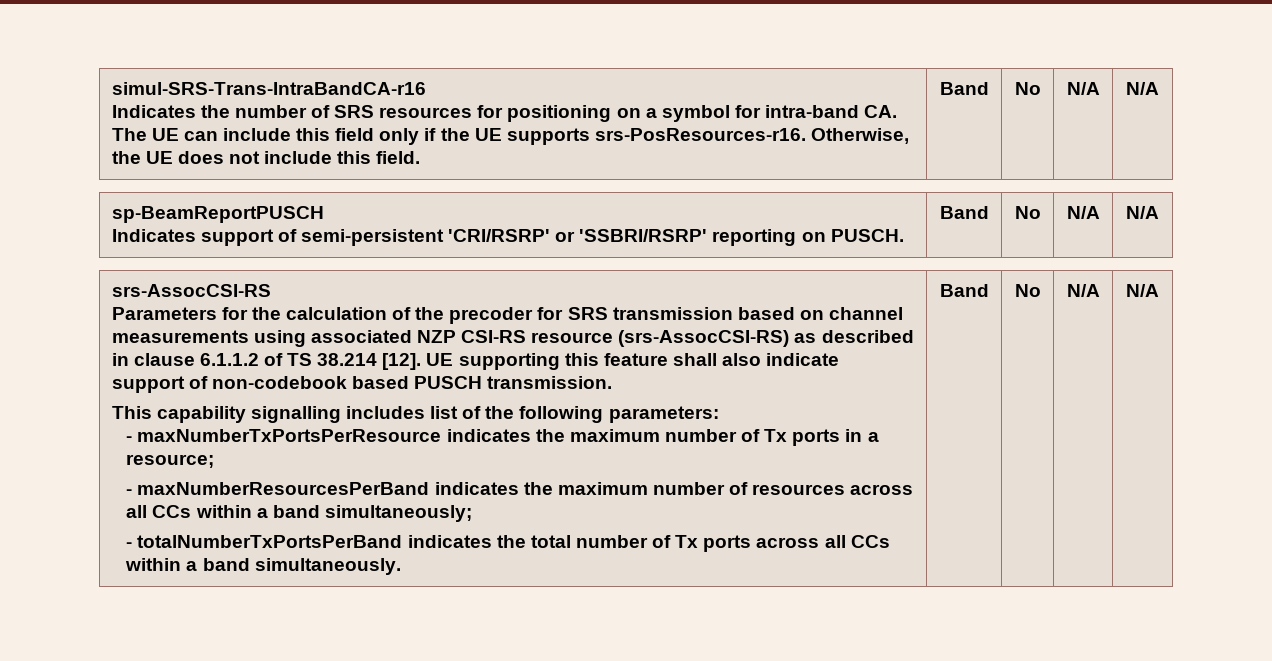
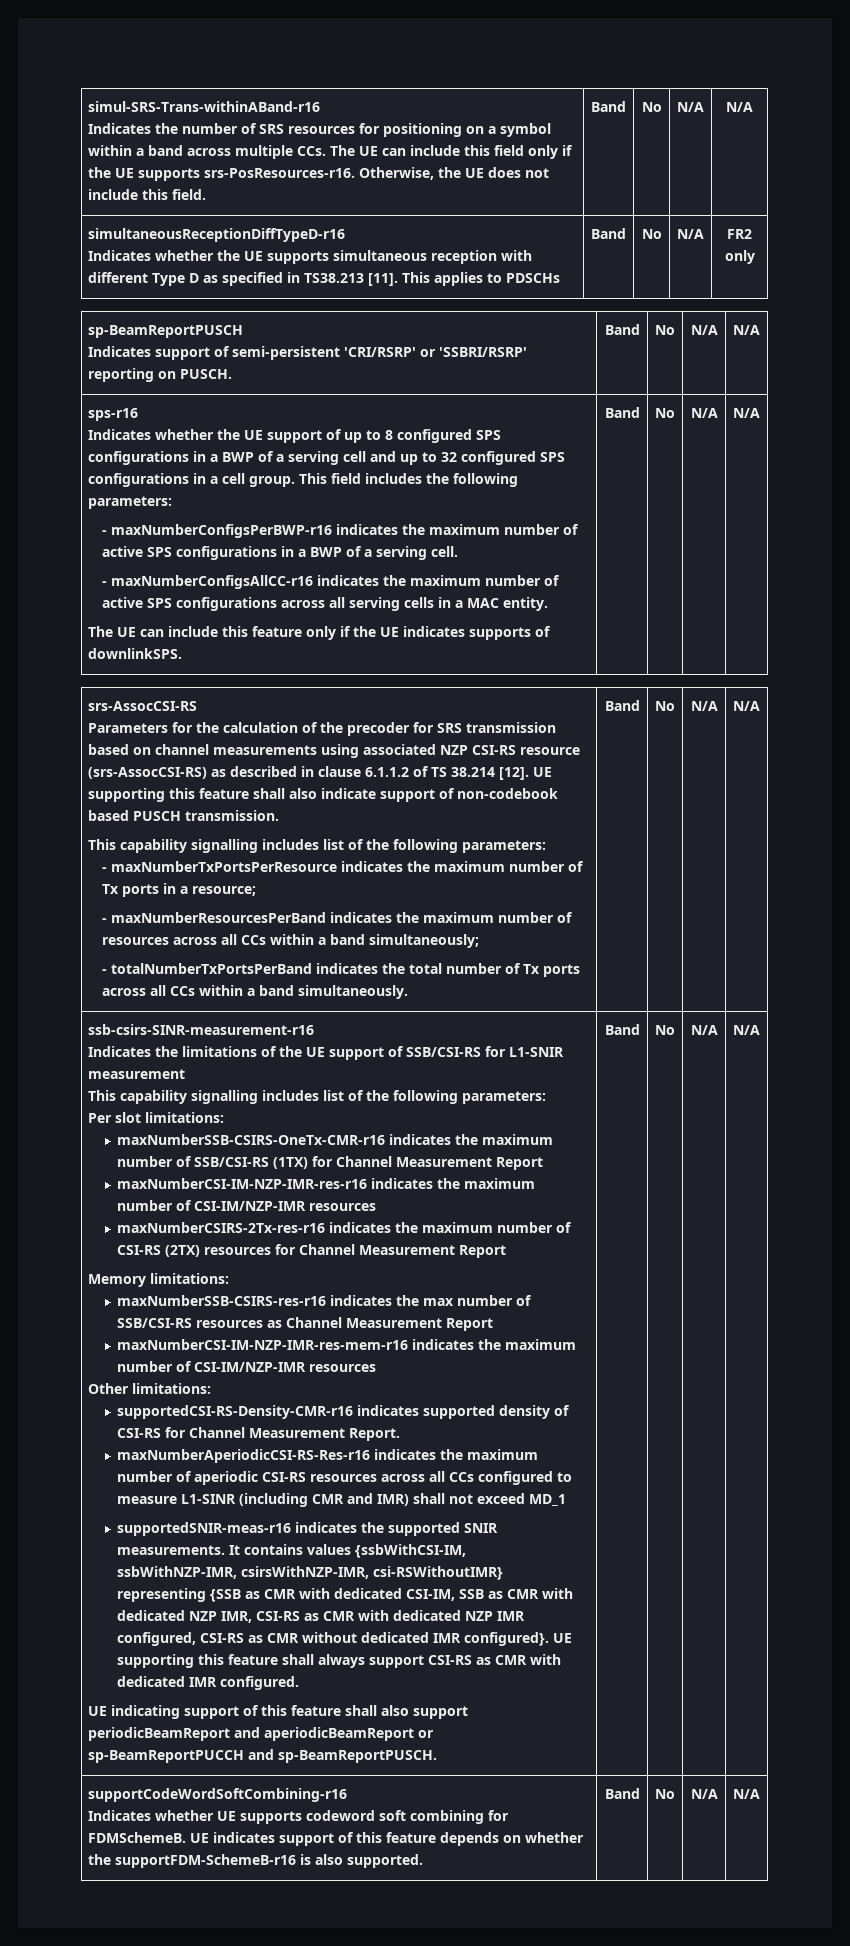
[111,82,426,95] simul-SRS-Trans-IntraBandCA-r16 -> [88,101,321,112] simul-SRS-Trans-withinABand-r16
[734,105,898,118] for intra-band CA. -> [88,145,327,159] within a band across multiple CCs.
(1159, 88) none -> [88,228,346,242] [88,250,533,264] [88,272,561,286] [591,228,626,239] [641,229,662,239] [677,229,704,239] [727,229,752,239] [724,250,755,264] // simultaneousReceptionDiffTypeD-r16 // Indicates whether the UE supports simultaneous reception with different Type D as specified in TS38.213 [11]. This applies to PDSCHs | Band | No | N/A | FR2 only
(1159, 212) none -> [88,408,139,421] [88,429,502,443] [88,451,566,465] [88,473,519,487] [88,496,173,509] [101,524,579,538] [101,546,458,560] [101,575,560,589] [101,597,548,611] [88,626,552,640] [88,648,183,659] [604,407,640,418] [655,408,675,418] [690,408,718,418] [733,408,760,418] // sps-r16 // Indicates whether the UE support of up to 8 configured SPS configurations in a BWP of a serving cell and up to 32 configured SPS configurations in a cell group. This field includes the following parameters: // - maxNumberConfigsPerBWP-r16 indicates the maximum number of active SPS configurations in a BWP of a serving cell. // - maxNumberConfigsAllCC-r16 indicates the maximum number of active SPS configurations across all serving cells in a MAC entity. // The UE can include this feature only if the UE indicates supports of downlinkSPS. | Band | No | N/A | N/A
(1159, 290) none -> [88,1024,315,1035] [88,1046,565,1060] [88,1069,186,1079] [88,1090,547,1104] [88,1112,225,1123] [117,1134,554,1145] [117,1156,544,1170] [117,1178,536,1189] [117,1200,377,1211] [117,1222,573,1233] [117,1244,507,1258] [88,1273,230,1287] [117,1295,533,1306] [117,1317,494,1331] [117,1339,577,1350] [117,1361,377,1372] [88,1383,212,1394] [117,1405,571,1419] [117,1427,401,1441] [117,1449,539,1463] [117,1471,573,1485] [117,1493,567,1507] [117,1522,499,1536] [117,1544,467,1558] [117,1566,504,1580] [117,1588,574,1602] [117,1610,526,1623] [117,1632,573,1646] [117,1654,562,1668] [117,1676,300,1690] [88,1705,469,1719] [88,1727,435,1741] [88,1749,438,1763] [604,1024,640,1035] [655,1025,675,1035] [690,1025,718,1035] [733,1025,760,1035] [88,1788,348,1802] [88,1810,510,1824] [88,1832,585,1846] [88,1854,424,1868] [604,1788,640,1799] [655,1789,675,1799] [690,1789,718,1799] [733,1789,760,1799] // ssb-csirs-SINR-measurement-r16 // Indicates the limitations of the UE support of SSB/CSI-RS for L1-SNIR measurement // This capability signalling includes list of the following parameters: // Per slot limitations: // maxNumberSSB-CSIRS-OneTx-CMR-r16 indicates the maximum number of SSB/CSI-RS (1TX) for Channel Measurement Report // maxNumberCSI-IM-NZP-IMR-res-r16 indicates the maximum number of CSI-IM/NZP-IMR resources // maxNumberCSIRS-2Tx-res-r16 indicates the maximum number of CSI-RS (2TX) resources for Channel Measurement Report // Memory limitations: // maxNumberSSB-CSIRS-res-r16 indicates the max number of SSB/CSI-RS resources as Channel Measurement Report // maxNumberCSI-IM-NZP-IMR-res-mem-r16 indicates the maximum number of CSI-IM/NZP-IMR resources // Other limitations: // supportedCSI-RS-Density-CMR-r16 indicates supported density of CSI-RS for Channel Measurement Report. // maxNumberAperiodicCSI-RS-Res-r16 indicates the maximum number of aperiodic CSI-RS resources across all CCs configured to measure L1-SINR (including CMR and IMR) shall not exceed MD_1 // supportedSNIR-meas-r16 indicates the supported SNIR measurements. It contains values {ssbWithCSI-IM, ssbWithNZP-IMR, csirsWithNZP-IMR, csi-RSWithoutIMR} representing {SSB as CMR with dedicated CSI-IM, SSB as CMR with dedicated NZP IMR, CSI-RS as CMR with dedicated NZP IMR configured, CSI-RS as CMR without dedicated IMR configured}. UE supporting this feature shall always support CSI-RS as CMR with dedicated IMR configured. // UE indicating support of this feature shall also support periodicBeamReport and aperiodicBeamReport or sp-BeamReportPUCCH and sp-BeamReportPUSCH. | Band | No | N/A | N/A // supportCodeWordSoftCombining-r16 // Indicates whether UE supports codeword soft combining for FDMSchemeB. UE indicates support of this feature depends on whether the supportFDM-SchemeB-r16 is also supported. | Band | No | N/A | N/A

